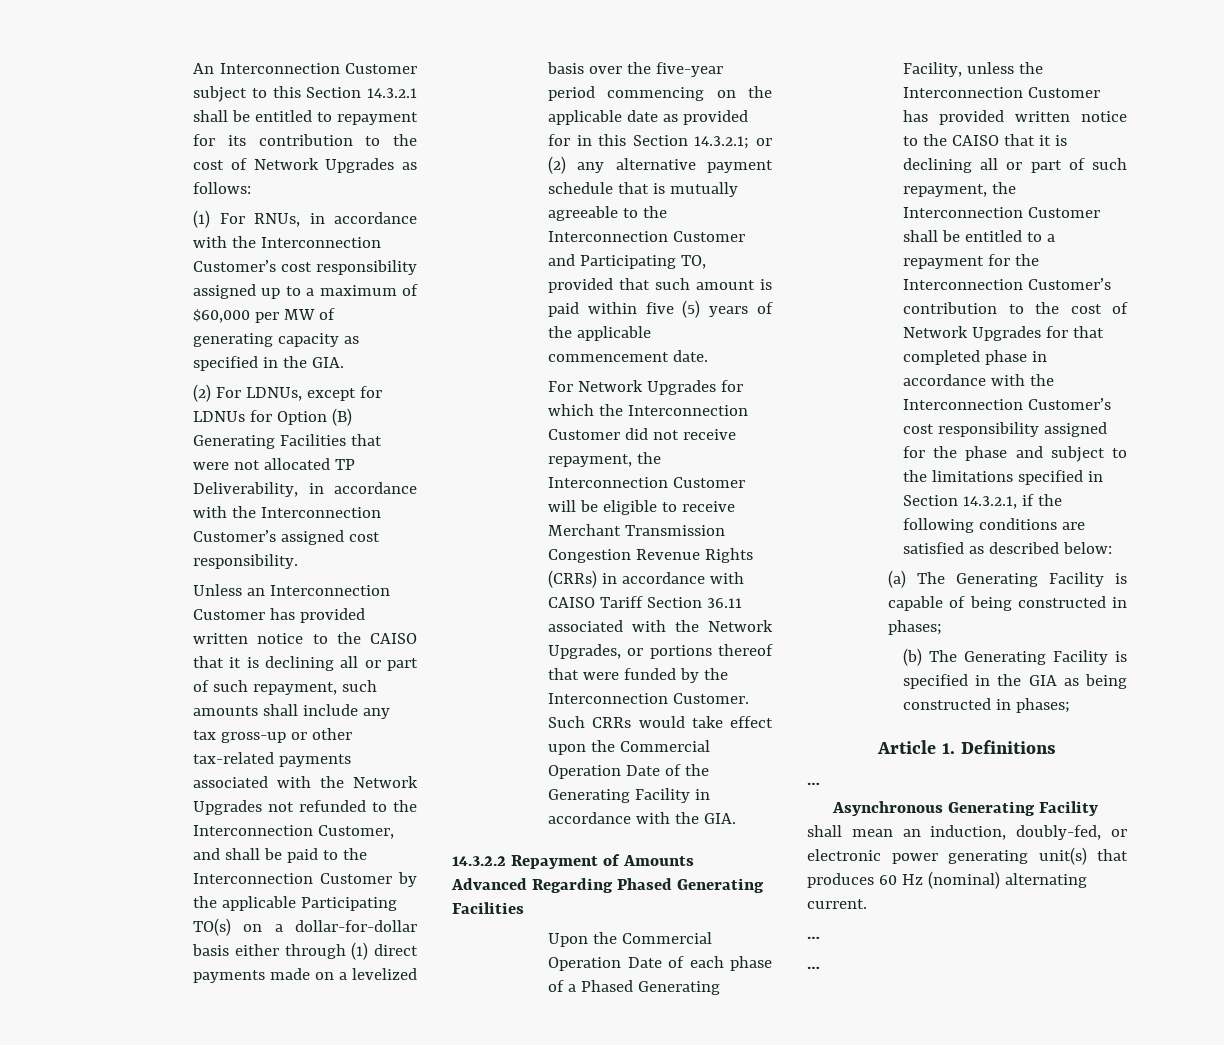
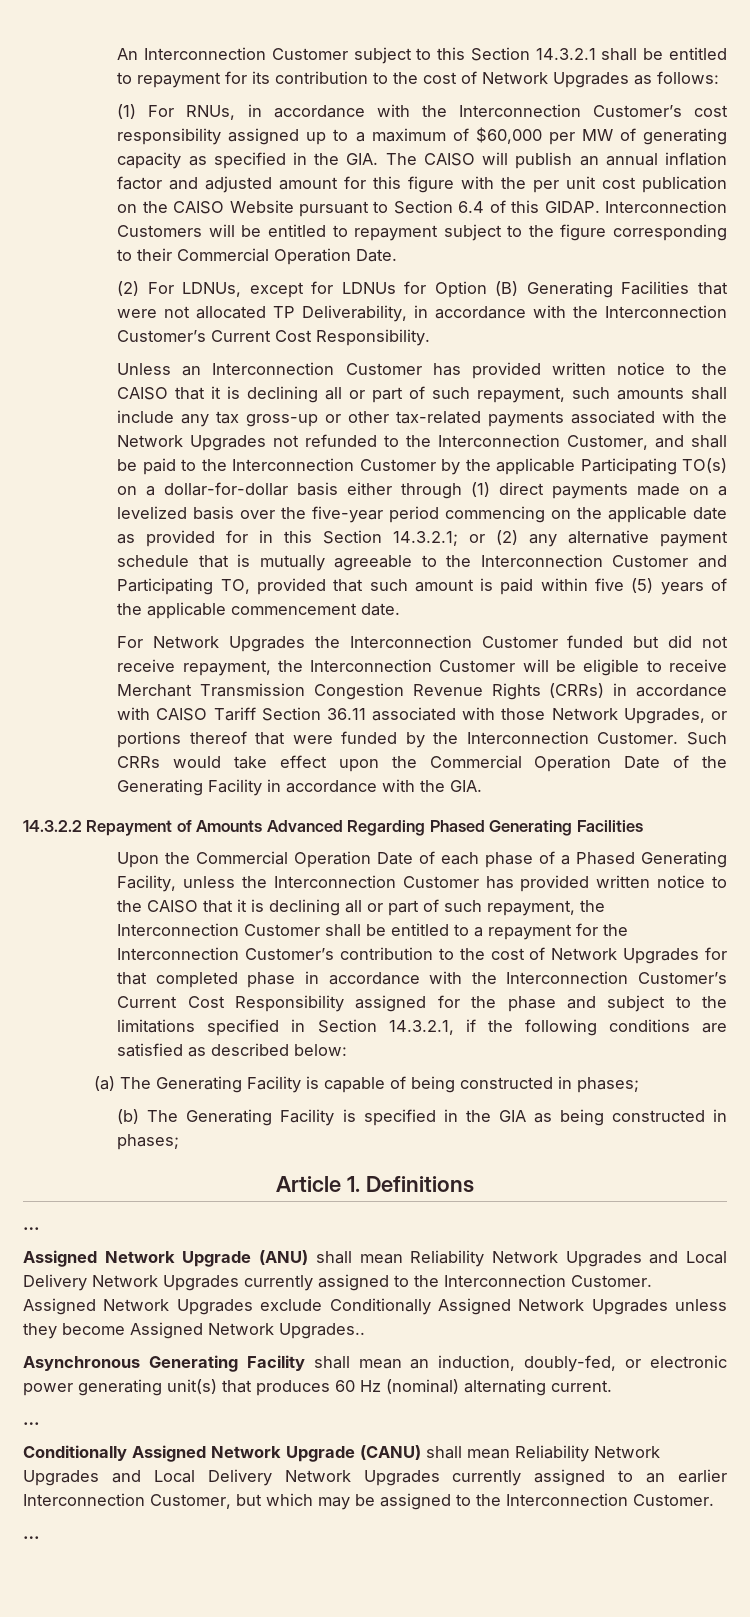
(344, 362) none -> [385,152,727,169] [117,176,728,193] [117,200,727,217] [117,224,728,241] [117,248,398,265] The CAISO will publish an annual inflation factor and adjusted amount for this figure with the per unit cost publication on the CAISO Website pursuant to Section 6.4 of this GIDAP. Interconnection Customers will be entitled to repayment subject to the figure corresponding to their Commercial Operation Date.
[280,530,380,545] [193,554,298,569] assigned cost responsibility. -> [211,329,431,346] Current Cost Responsibility.
[720,380,743,392] [548,404,748,416] [548,429,620,440] for which the Interconnection Customer -> [314,635,660,648] the Interconnection Customer funded but
[675,620,699,632] the -> [501,708,546,720] those
[903,422,1039,437] cost responsibility -> [117,995,345,1012] Current Cost Responsibility
(820, 783) none -> [23,1250,727,1267] [23,1274,652,1291] [23,1298,727,1315] [23,1322,365,1339] // Assigned Network Upgrade (ANU) shall mean Reliability Network Upgrades and Local Delivery Network Upgrades currently assigned to the Interconnection Customer. Assigned Network Upgrades exclude Conditionally Assigned Network Upgrades unless they become Assigned Network Upgrades..
(820, 937) none -> [23,1445,660,1462] [23,1469,727,1486] [23,1493,714,1510] // Conditionally Assigned Network Upgrade (CANU) shall mean Reliability Network Upgrades and Local Delivery Network Upgrades currently assigned to an earlier Interconnection Customer, but which may be assigned to the Interconnection Customer.

